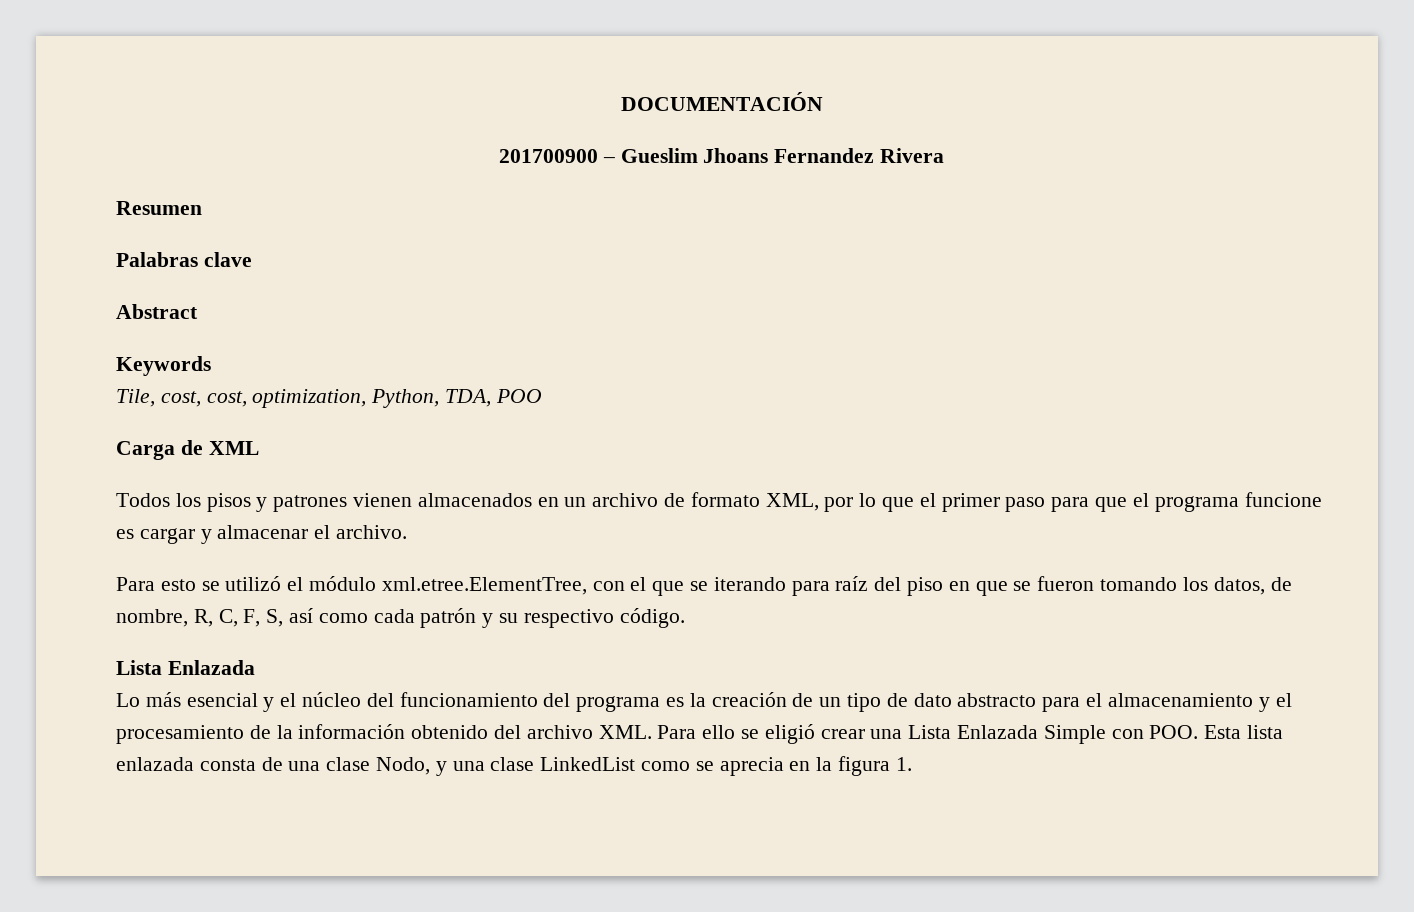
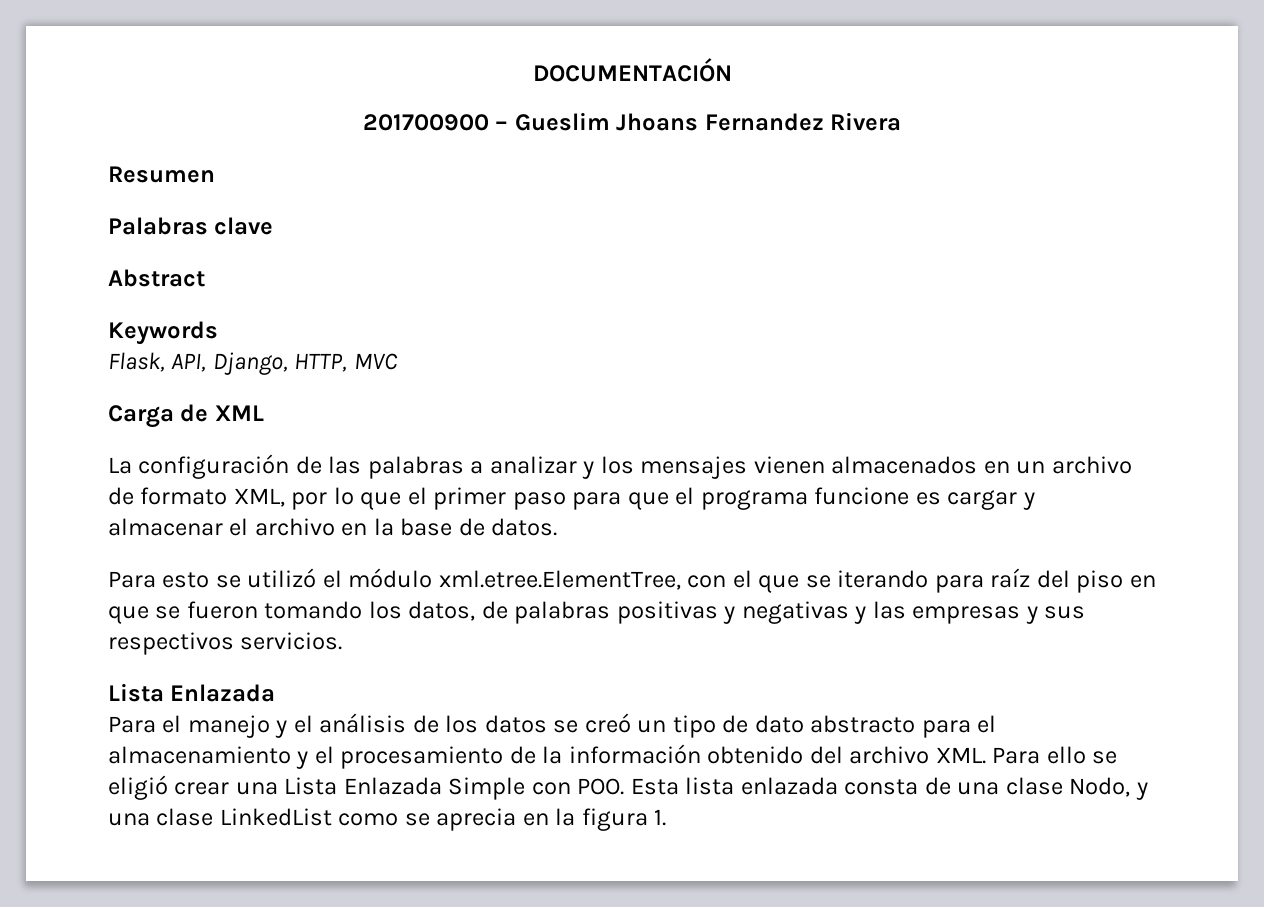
[116,389,542,408] [116,440,259,460] [116,493,348,512] Tile, cost, cost, optimization, Python, TDA, POO // Carga de XML // Todos los pisos y patrones -> [108,352,398,375] [108,404,264,428] [108,454,748,479] Flask, API, Django, HTTP, MVC // Carga de XML // La configuración de las palabras a analizar y los mensajes
[336,525,408,539] archivo. -> [254,518,558,536] archivo en la base de datos.
[116,608,685,628] [116,660,255,675] [116,692,814,712] nombre, R, C, F, S, así como cada patrón y su respectivo código. // Lista Enlazada // Lo más esencial y el núcleo del funcionamiento del programa es la creación de -> [514,601,1086,624] [108,632,343,655] [108,683,276,702] [108,713,631,738] palabras positivas y negativas y las empresas y sus respectivos servicios. // Lista Enlazada // Para el manejo y el análisis de los datos se creó

